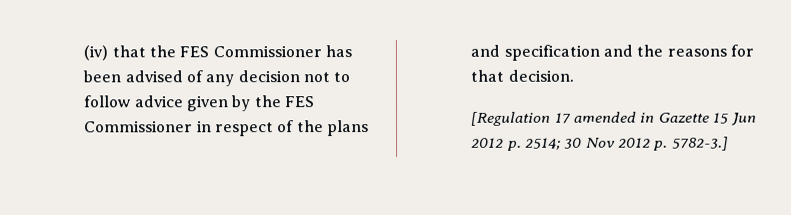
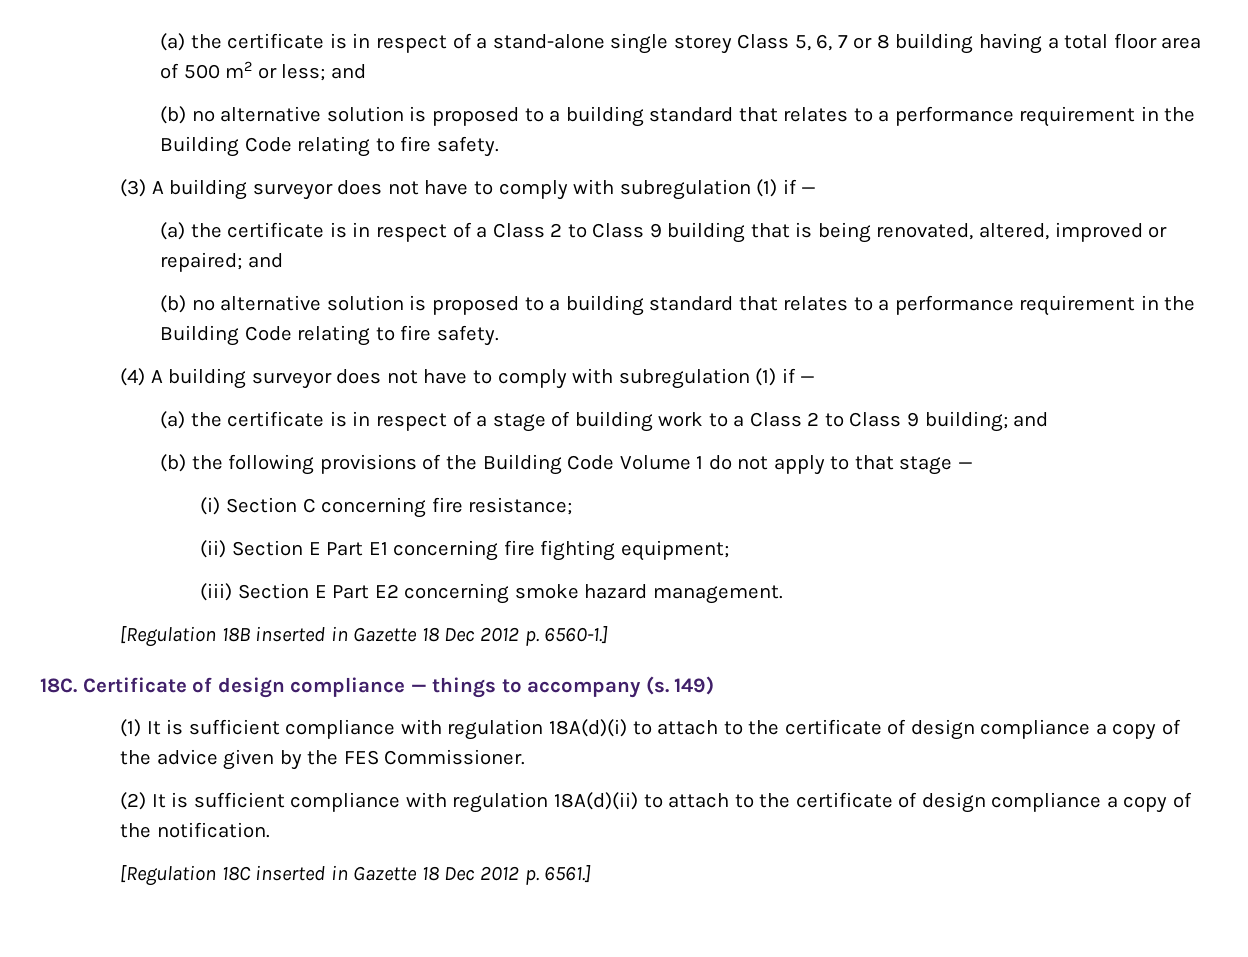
[83,45,353,61] [83,70,351,87] [83,95,131,108] (iv) that the FES Commissioner has been advised of any decision not to follow -> [160,33,1202,54] [160,61,367,81] [160,106,1196,127] [160,136,500,157] [120,179,817,200] [160,222,1168,243] [160,252,283,272] [160,295,1196,316] [160,325,500,346] [120,368,816,389] [160,411,1049,432] [160,454,973,475] [200,497,573,518] [200,540,729,561] [200,583,783,604] [120,626,609,647] [40,676,715,698] [120,719,1181,740] [120,750,152,765] (a) the certificate is in respect of a stand-alone single storey Class 5, 6, 7 or 8 building having a total floor area of 500 m2 or less; and // (b) no alternative solution is proposed to a building standard that relates to a performance requirement in the Building Code relating to fire safety. // (3) A building surveyor does not have to comply with subregulation (1) if — // (a) the certificate is in respect of a Class 2 to Class 9 building that is being renovated, altered, improved or repaired; and // (b) no alternative solution is proposed to a building standard that relates to a performance requirement in the Building Code relating to fire safety. // (4) A building surveyor does not have to comply with subregulation (1) if — // (a) the certificate is in respect of a stage of building work to a Class 2 to Class 9 building; and // (b) the following provisions of the Building Code Volume 1 do not apply to that stage — // (i) Section C concerning fire resistance; // (ii) Section E Part E1 concerning fire fighting equipment; // (iii) Section E Part E2 concerning smoke hazard management. // [Regulation 18B inserted in Gazette 18 Dec 2012 p. 6560-1.] // 18C. Certificate of design compliance — things to accompany (s. 149) // (1) It is sufficient compliance with regulation 18A(d)(i) to attach to the certificate of design compliance a copy of the
[84,120,370,137] [470,44,755,61] [470,69,574,82] [471,111,758,126] [471,136,729,151] Commissioner in respect of the plans and specification and the reasons for that decision. // [Regulation 17 amended in Gazette 15 Jun 2012 p. 2514; 30 Nov 2012 p. 5782-3.] -> [384,749,526,765] [120,792,1192,813] [120,822,270,838] [120,865,592,886] Commissioner. // (2) It is sufficient compliance with regulation 18A(d)(ii) to attach to the certificate of design compliance a copy of the notification. // [Regulation 18C inserted in Gazette 18 Dec 2012 p. 6561.]

